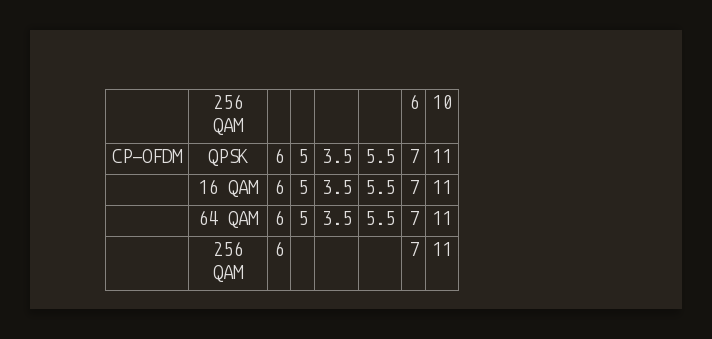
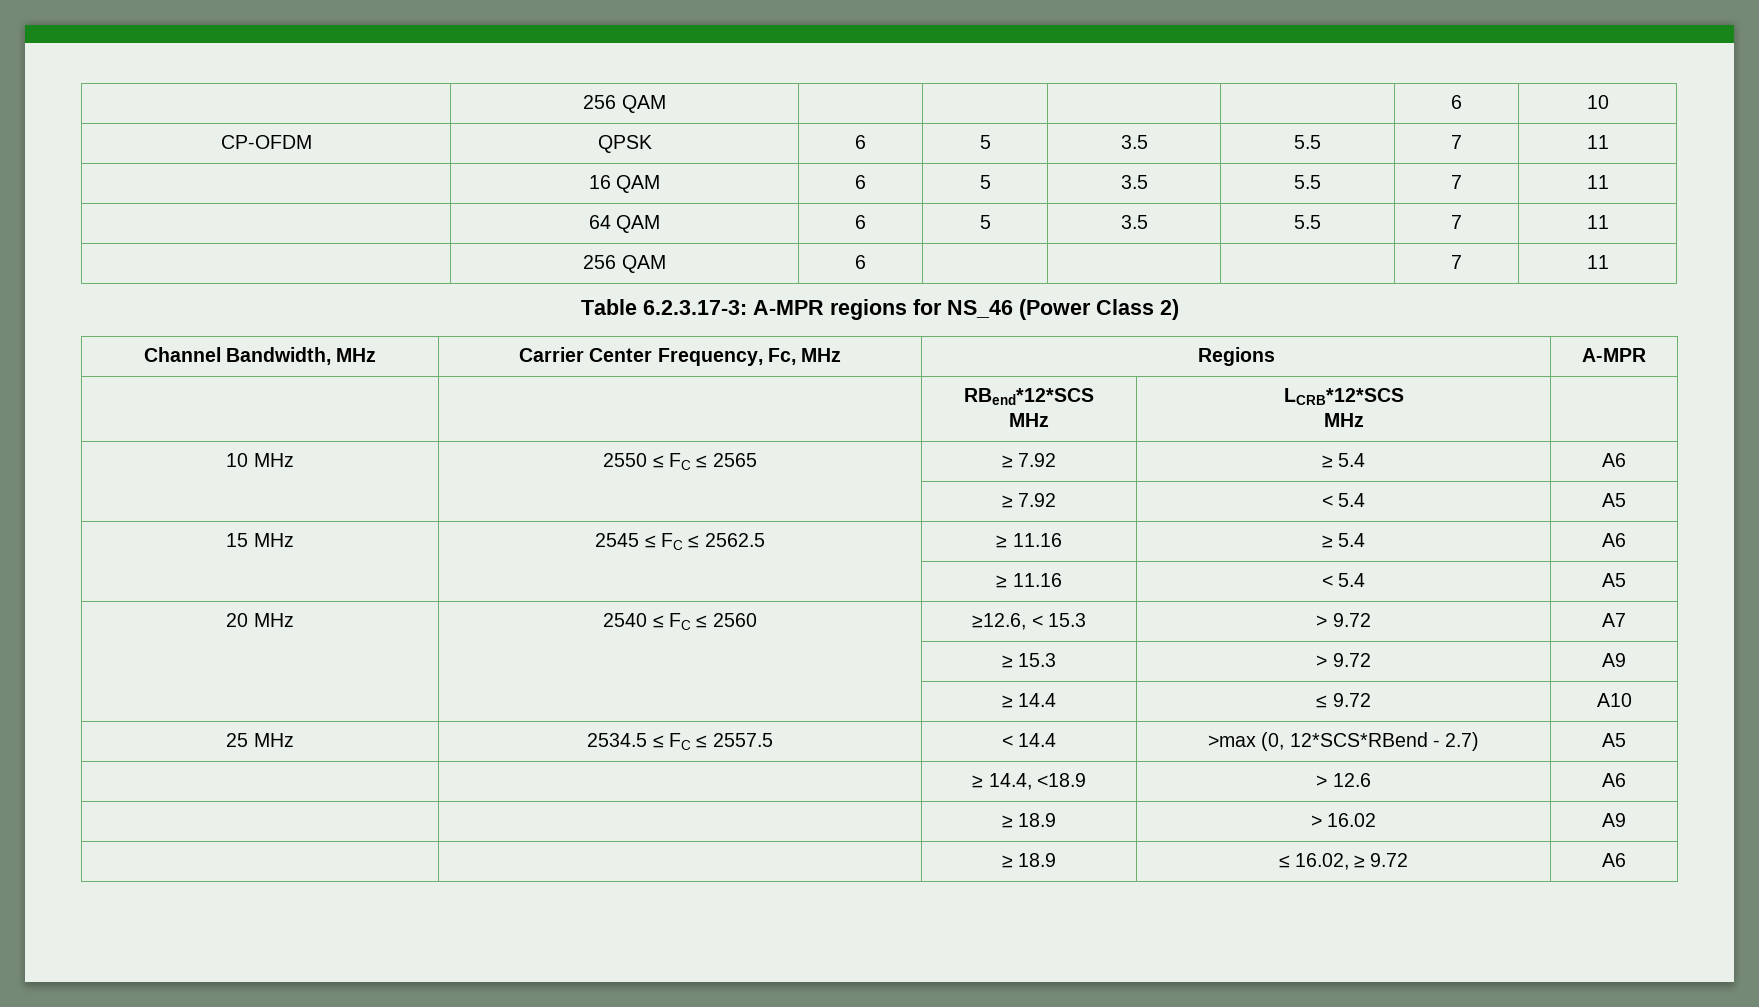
(452, 249) none -> [580,299,1179,320] [143,347,377,365] [518,347,842,366] [1197,347,1275,366] [1582,348,1646,362] [964,388,1094,405] [1009,413,1049,427] [1283,388,1404,405] [1323,413,1364,427] [226,453,294,467] [603,453,757,470] [1001,453,1057,468] [1321,453,1366,468] [1602,453,1626,467] [1001,493,1057,508] [1321,493,1366,507] [1602,493,1626,507] [226,533,294,547] [595,533,765,550] [996,533,1062,548] [1321,533,1366,548] [1602,533,1626,547] [996,573,1062,588] [1321,573,1366,587] [1602,573,1626,587] [226,613,294,627] [603,613,757,630] [972,613,1086,630] [1316,613,1371,627] [1602,613,1626,627] [1001,653,1057,668] [1316,653,1371,667] [1602,653,1626,667] [1001,693,1057,708] [1316,693,1371,708] [1596,693,1632,707] [226,733,294,747] [587,733,773,750] [1001,733,1057,747] [1207,732,1480,751] [1602,733,1626,747] [972,773,1086,790] [1316,773,1371,787] [1602,773,1626,787] [1001,813,1057,828] [1310,813,1377,827] [1602,813,1626,827] [1001,853,1057,868] [1278,853,1409,870] [1602,853,1626,867] // Table 6.2.3.17-3: A-MPR regions for NS_46 (Power Class 2) // Channel Bandwidth, MHz | Carrier Center Frequency, Fc, MHz | Regions | A-MPR // | | RBend*12*SCS // MHz | LCRB*12*SCS // MHz | // 10 MHz | 2550 ≤ FC ≤ 2565 | ≥ 7.92 | ≥ 5.4 | A6 // | | ≥ 7.92 | < 5.4 | A5 // 15 MHz | 2545 ≤ FC ≤ 2562.5 | ≥ 11.16 | ≥ 5.4 | A6 // | | ≥ 11.16 | < 5.4 | A5 // 20 MHz | 2540 ≤ FC ≤ 2560 | ≥12.6, < 15.3 | > 9.72 | A7 // | | ≥ 15.3 | > 9.72 | A9 // | | ≥ 14.4 | ≤ 9.72 | A10 // 25 MHz | 2534.5 ≤ FC ≤ 2557.5 | < 14.4 | >max (0, 12*SCS*RBend - 2.7) | A5 // | | ≥ 14.4, <18.9 | > 12.6 | A6 // | | ≥ 18.9 | > 16.02 | A9 // | | ≥ 18.9 | ≤ 16.02, ≥ 9.72 | A6

